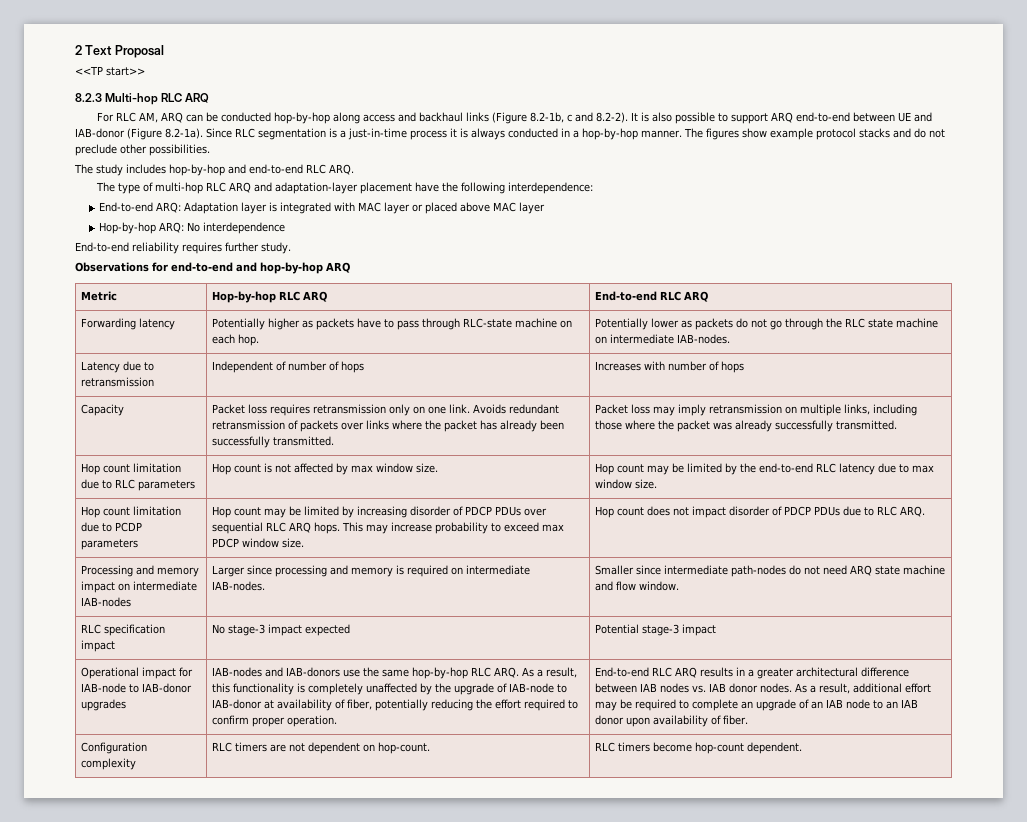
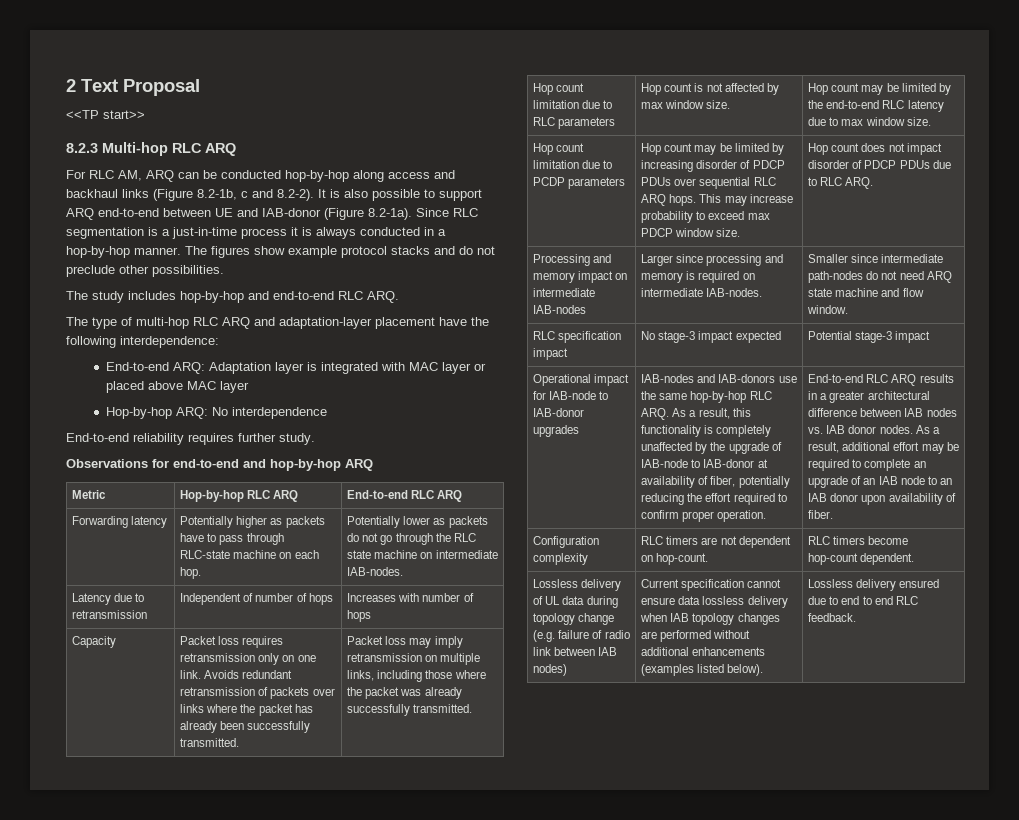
(803, 748) none -> [533,579,622,591] [533,596,618,608] [533,613,615,625] [533,630,630,642] [533,647,618,656] [533,664,568,676] [641,579,782,591] [641,596,788,608] [640,613,780,625] [641,630,751,642] [641,647,766,656] [641,664,764,676] [808,579,940,591] [808,596,918,605] [808,613,857,622] // Lossless delivery of UL data during topology change (e.g. failure of radio link between IAB nodes) | Current specification cannot ensure data lossless delivery when IAB topology changes are performed without additional enhancements (examples listed below). | Lossless delivery ensured due to end to end RLC feedback.

